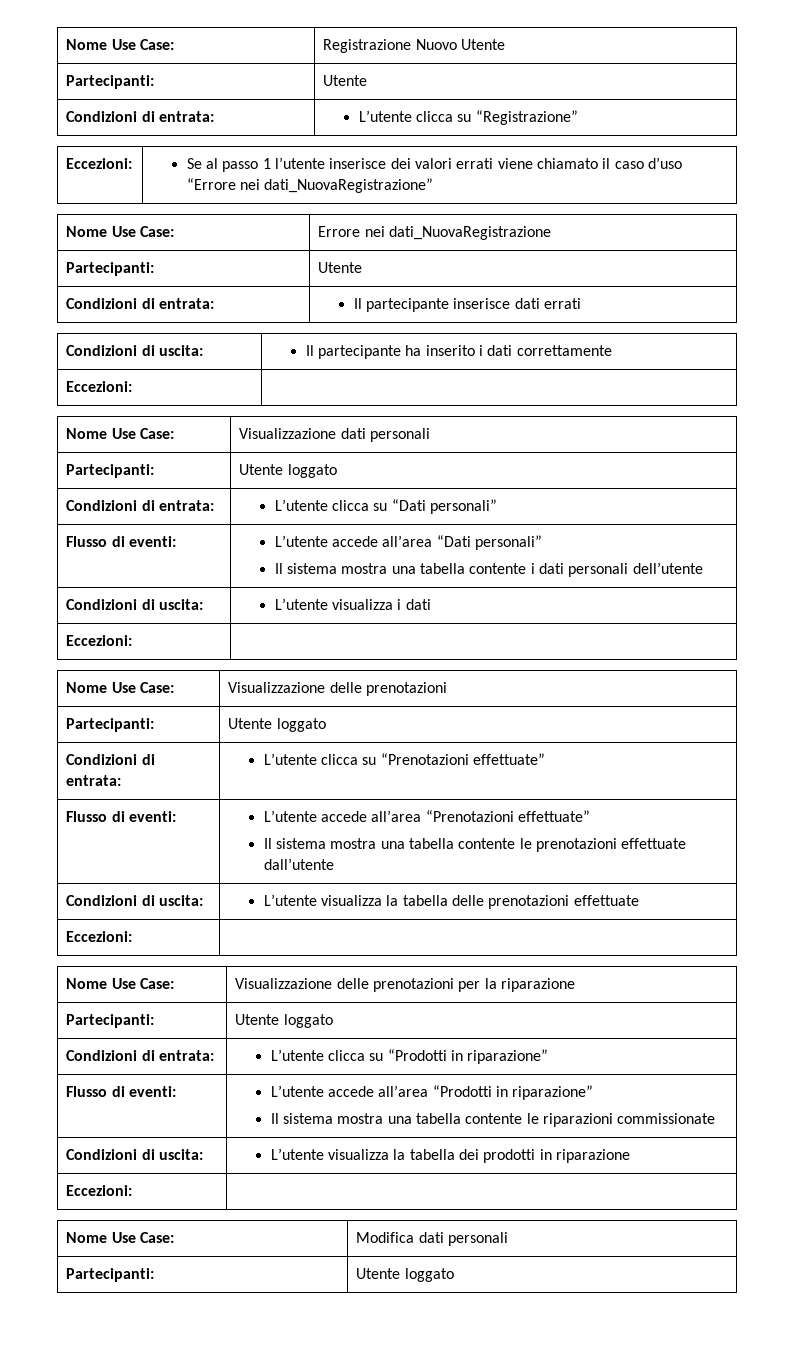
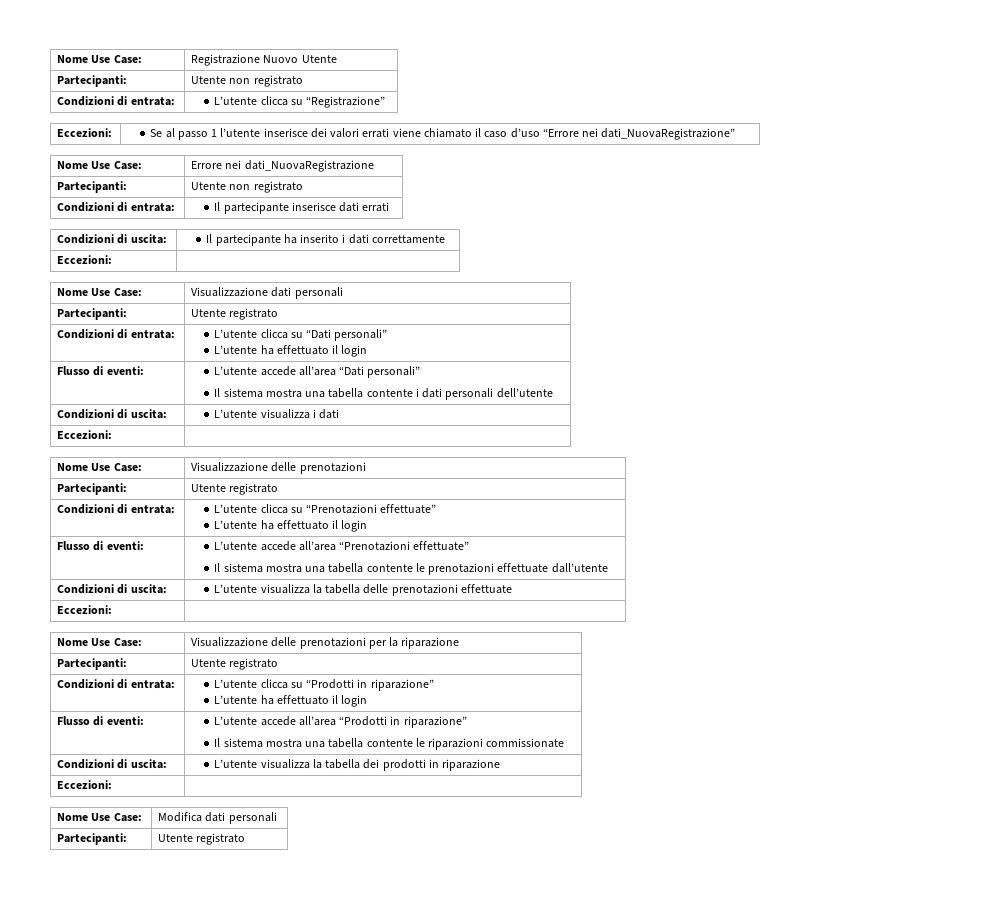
(368, 80) none -> [229,75,303,87] non registrato
(363, 267) none -> [229,181,303,193] non registrato
[287,464,337,478] loggato -> [229,308,279,320] registrato
(497, 506) none -> [214,345,368,357] // L’utente ha effettuato il login
[276,718,326,732] loggato -> [229,483,279,495] registrato
(545, 759) none -> [214,520,368,532] // L’utente ha effettuato il login
[283,1014,333,1028] loggato -> [229,658,279,670] registrato
(549, 1056) none -> [214,695,368,707] // L’utente ha effettuato il login
[404,1268,454,1282] loggato -> [196,833,246,845] registrato

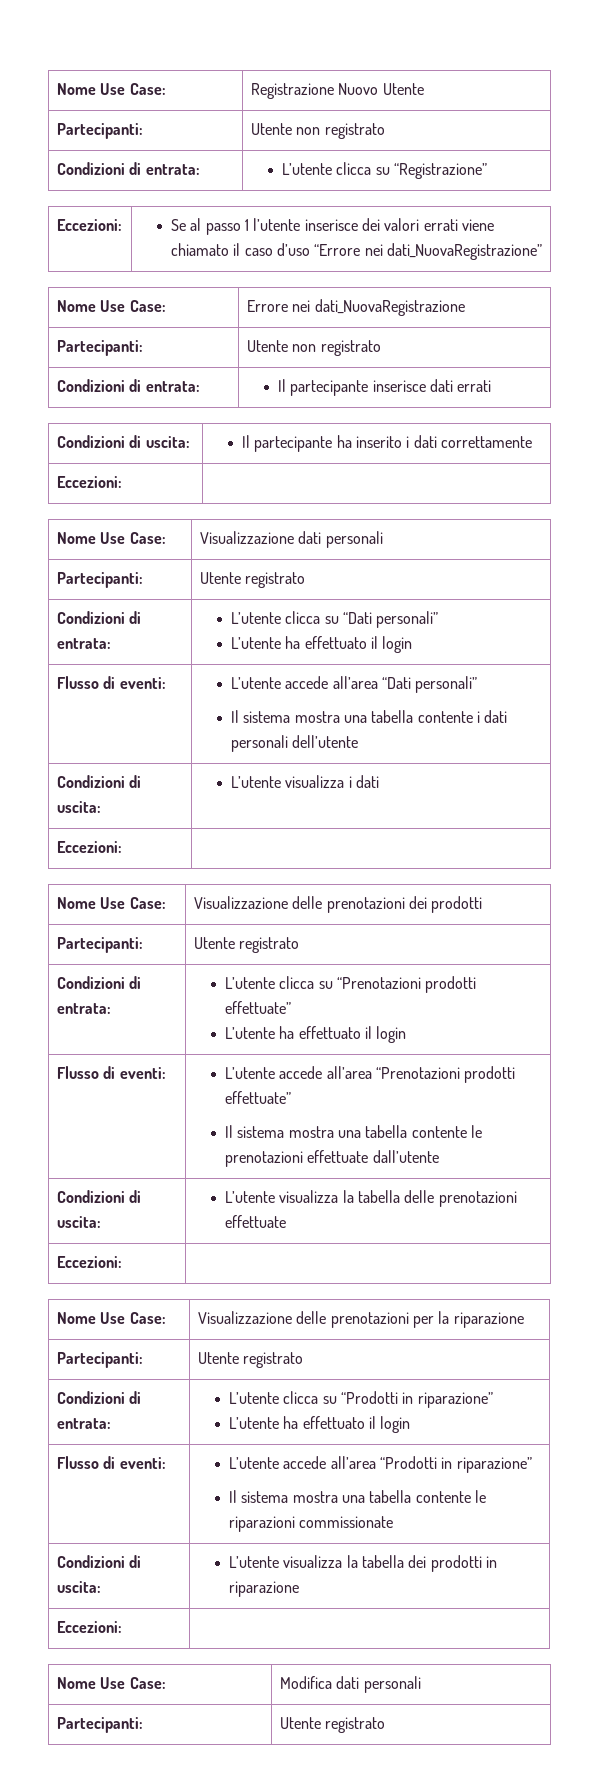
(366, 468) none -> [408,896,483,913] dei prodotti
(378, 509) none -> [425,976,477,993] prodotti
(411, 546) none -> [464,1066,516,1083] prodotti

